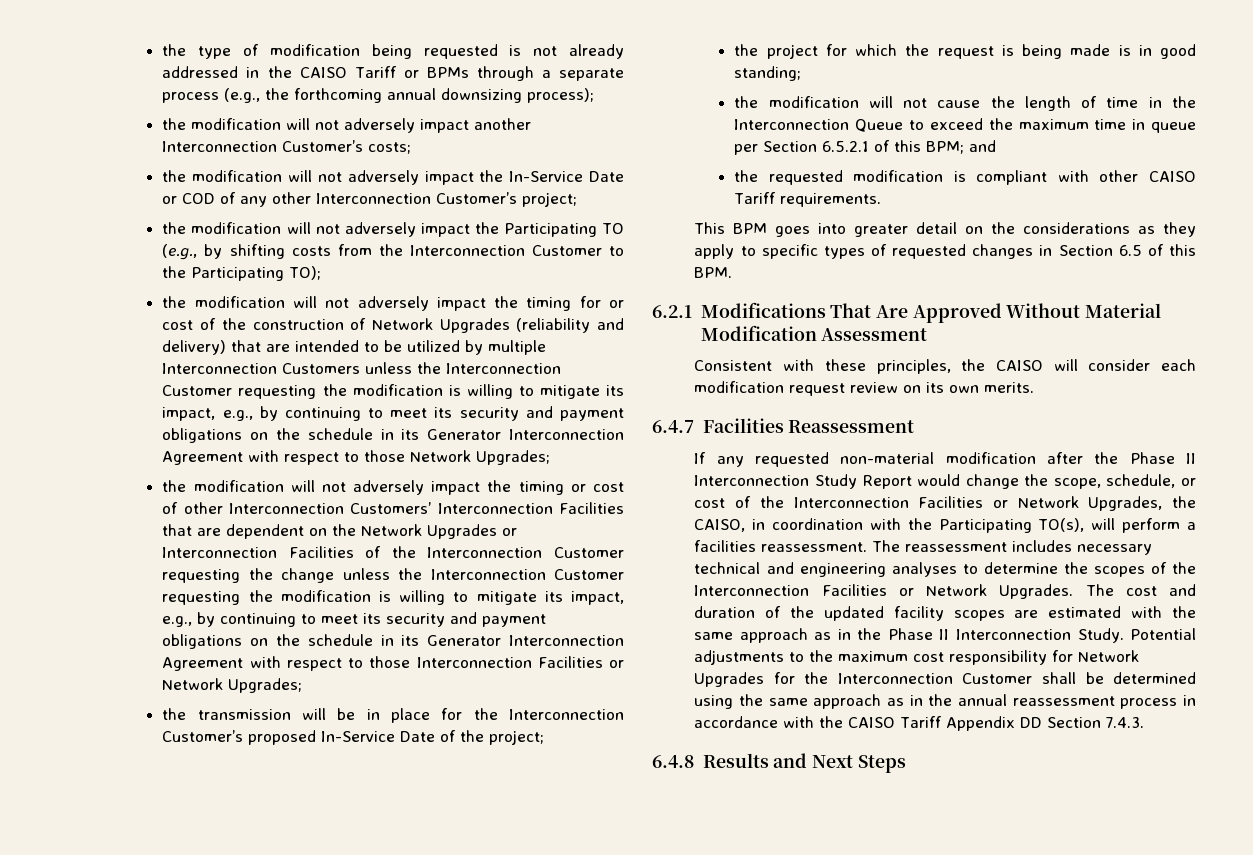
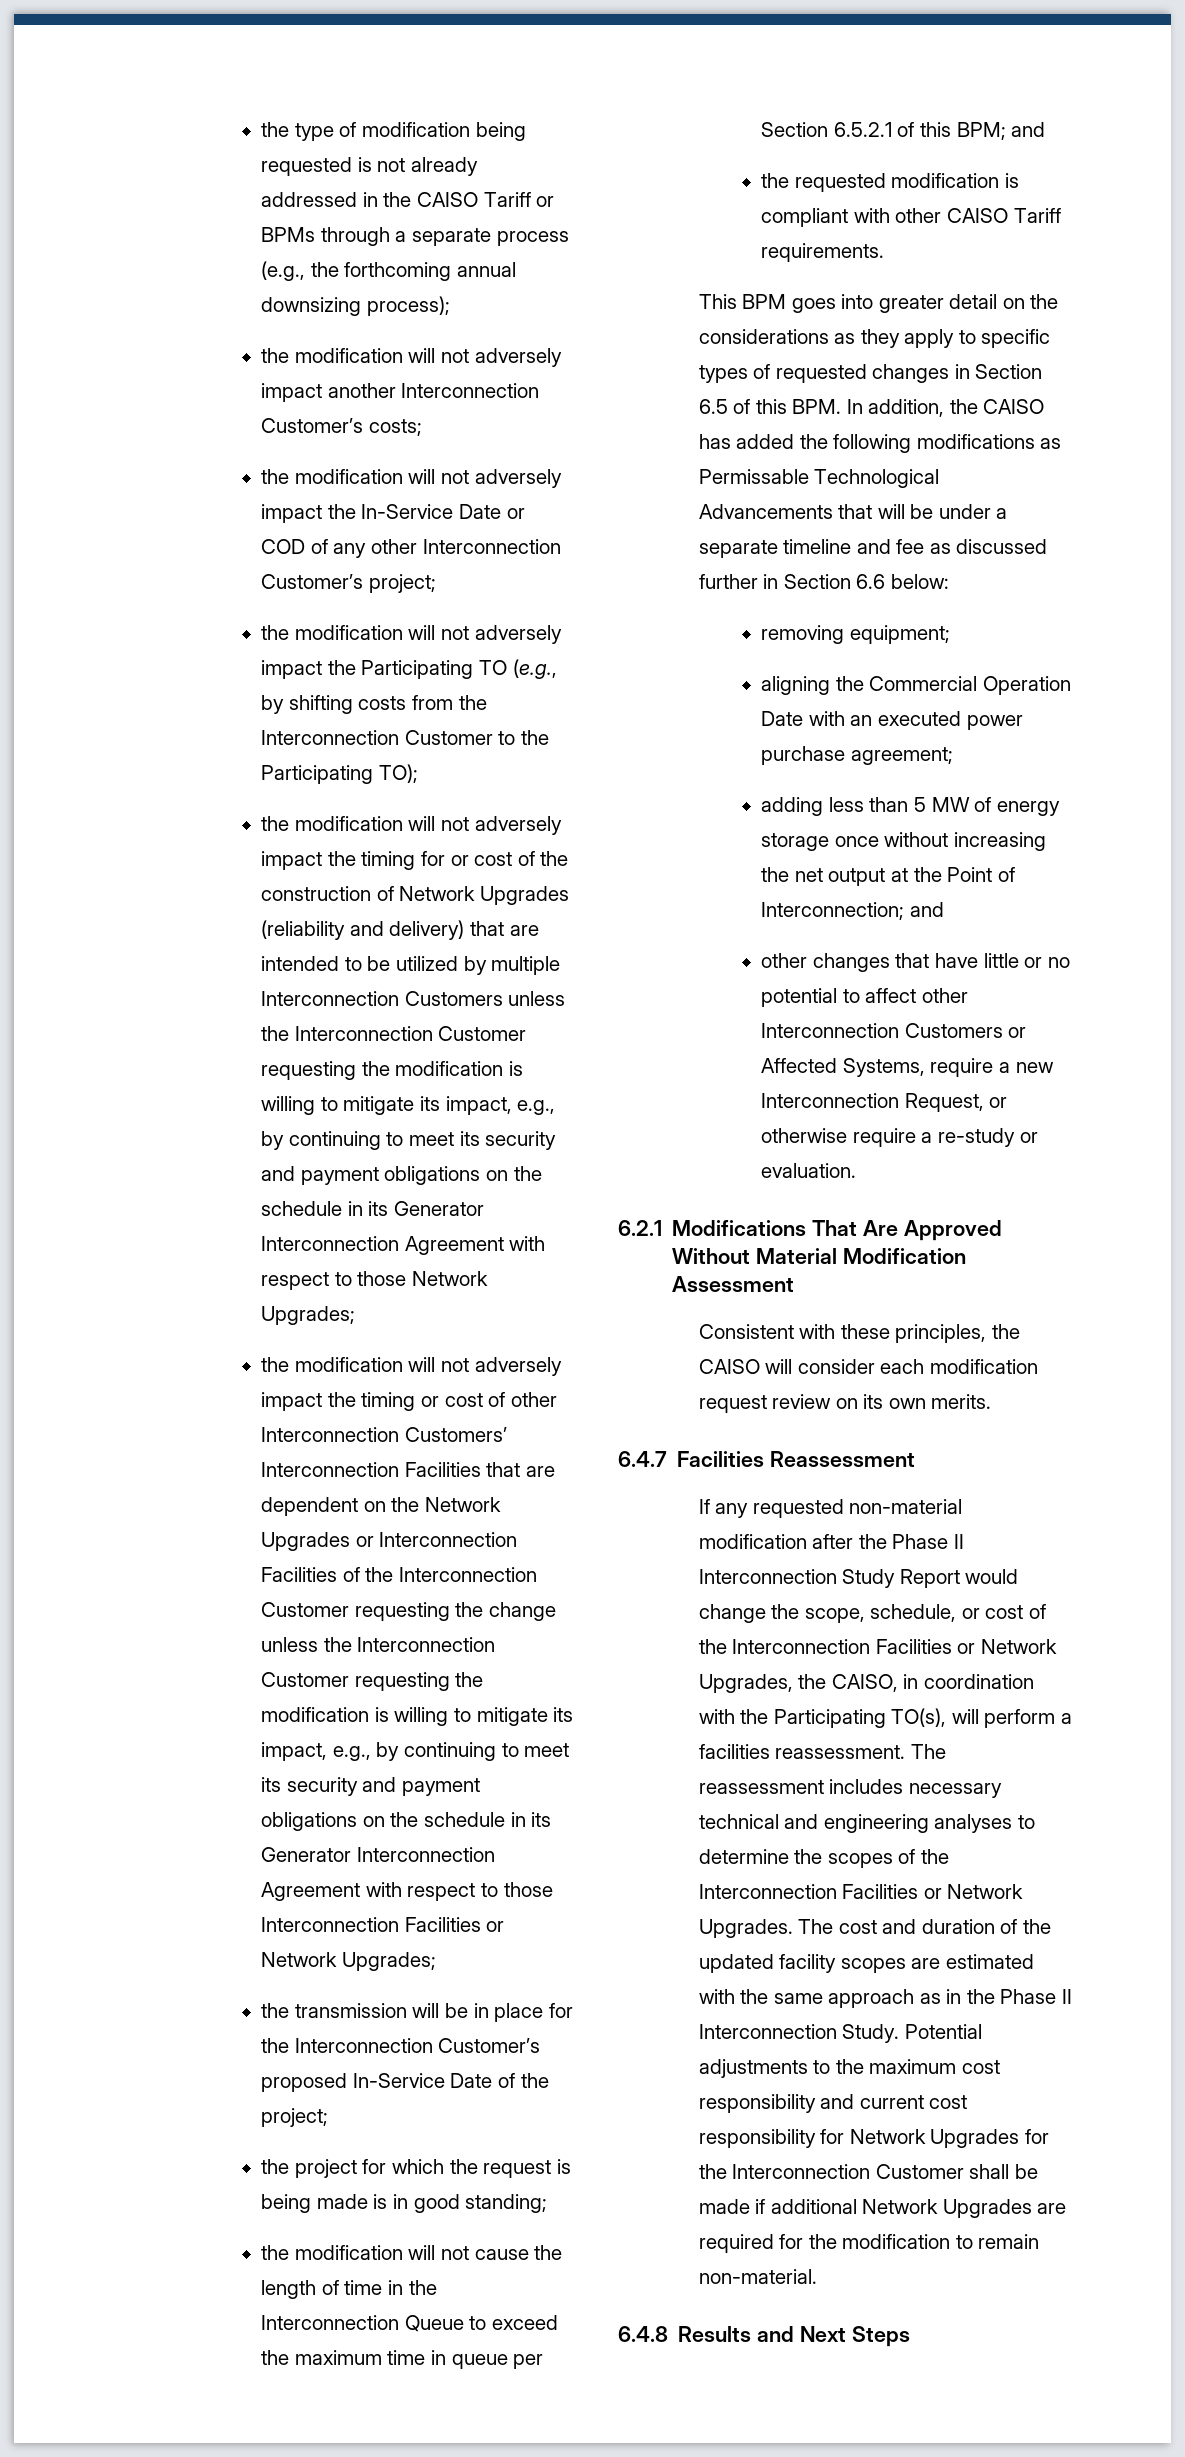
(733, 272) none -> [846,399,1045,417] [698,434,1062,453] [698,469,940,488] [698,504,1008,519] [698,539,1048,558] [698,574,949,589] [761,625,950,644] [761,676,1071,695] [761,711,1023,730] [761,746,953,765] [761,797,1060,816] [761,832,1046,851] [761,867,1015,886] [761,902,944,920] [761,953,1070,972] [761,988,968,1007] [761,1023,1027,1038] [761,1058,1054,1077] [761,1093,1008,1112] [761,1128,1038,1147] [761,1163,857,1178] In addition, the CAISO has added the following modifications as Permissable Technological Advancements that will be under a separate timeline and fee as discussed further in Section 6.6 below: // removing equipment; // aligning the Commercial Operation Date with an executed power purchase agreement; // adding less than 5 MW of energy storage once without increasing the net output at the Point of Interconnection; and // other changes that have little or no potential to affect other Interconnection Customers or Affected Systems, require a new Interconnection Request, or otherwise require a re-study or evaluation.
(1048, 657) none -> [820,2094,968,2109] [698,2129,816,2148] and current cost responsibility
[1113,672,1196,684] [694,694,1196,709] [694,716,1145,731] determined using the same approach as in the annual reassessment process in accordance with the CAISO Tariff Appendix DD Section 7.4.3. -> [698,2199,1067,2218] [698,2234,1040,2253] [698,2269,817,2284] made if additional Network Upgrades are required for the modification to remain non-material.

